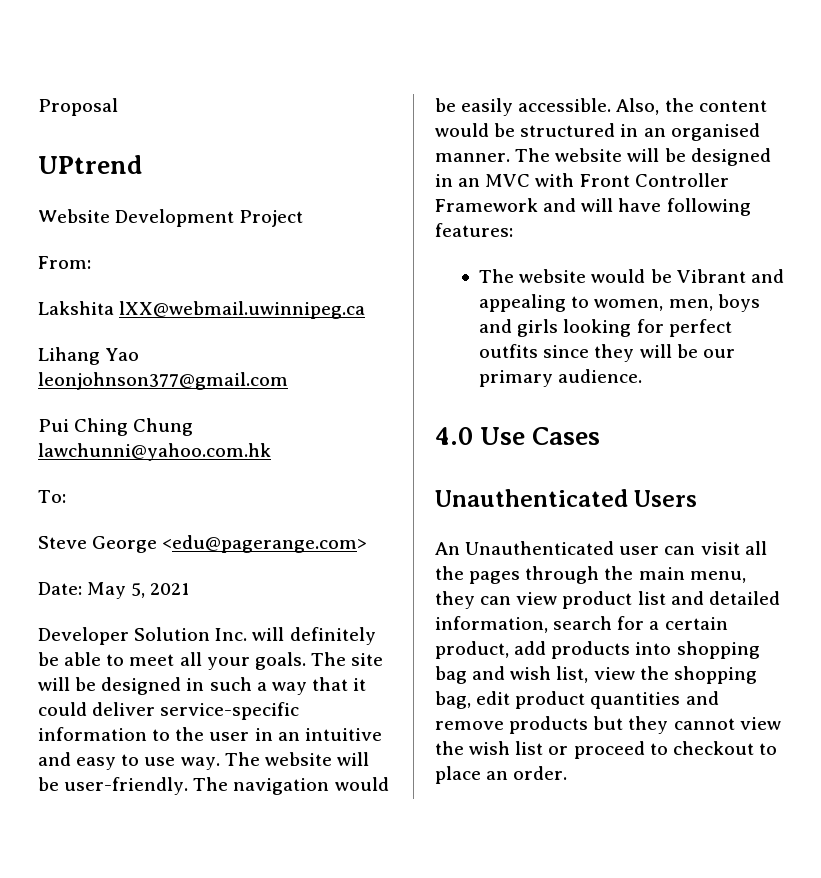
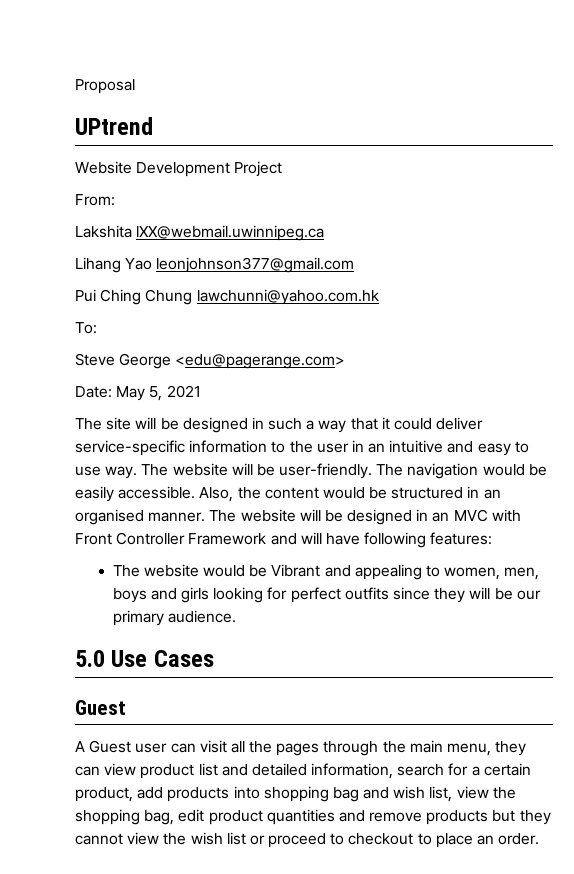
[38,627,376,645] [38,652,306,670] Developer Solution Inc. will definitely be able to meet all your goals. -> (201, 391) none
[435,427,473,445] 4.0 -> [75,650,105,667] 5.0
[435,489,698,507] [435,541,615,555] Unauthenticated Users // An Unauthenticated -> [75,700,126,715] [75,740,132,753] Guest // A Guest

